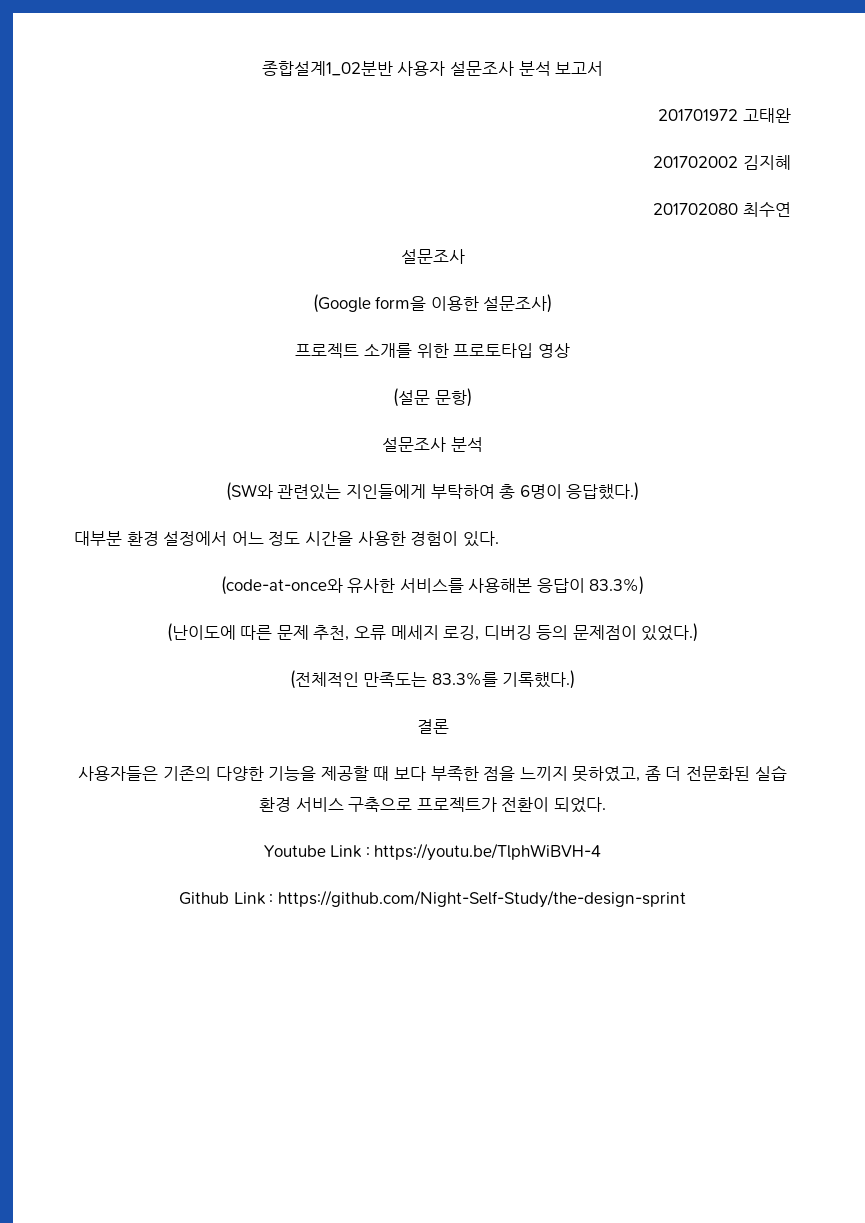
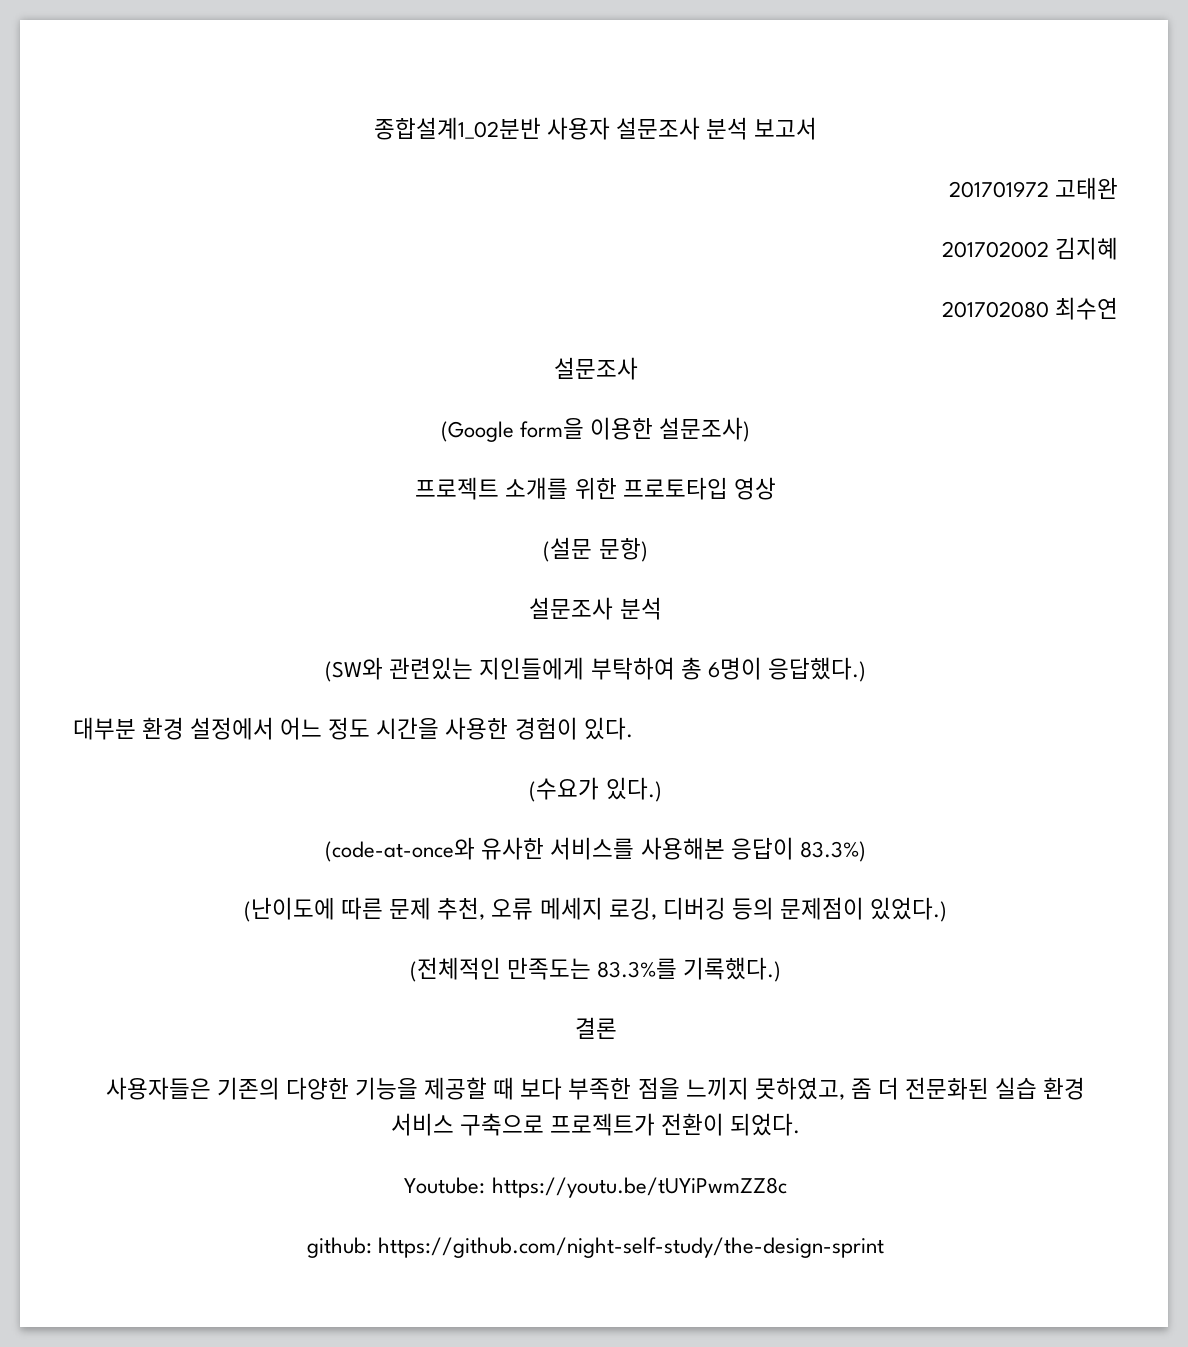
(499, 539) none -> [529,777,662,802] // (수요가 있다.)
[263,843,602,861] [179,890,686,908] Youtube Link : https://youtu.be/TlphWiBVH-4 // Github Link : https://github.com/Night-Self-Study/the-design-sprint -> [404,1177,787,1198] [306,1237,885,1258] Youtube: https://youtu.be/tUYiPwmZZ8c // github: https://github.com/night-self-study/the-design-sprint

